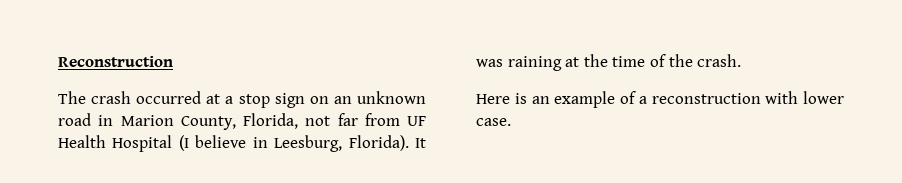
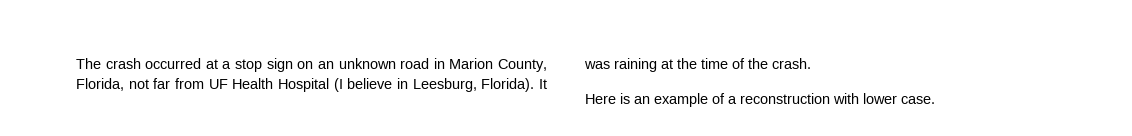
[58,56,173,67] Reconstruction // -> (76, 63) none

